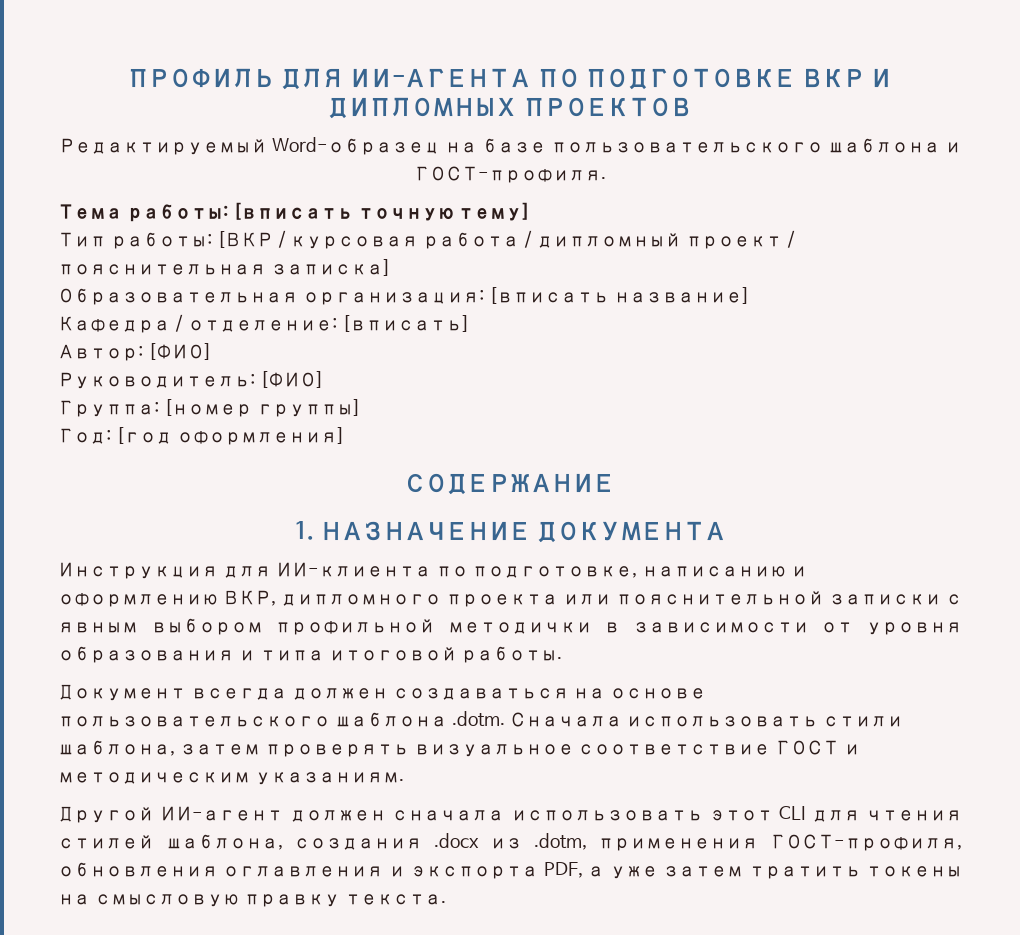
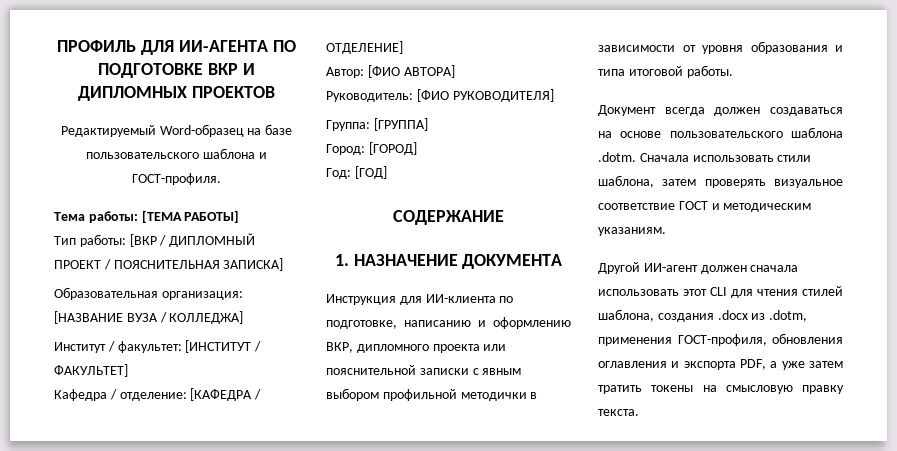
[232,202,531,221] [вписать точную тему] -> [141,210,240,223] [ТЕМА РАБОТЫ]
[290,230,795,249] [58,259,391,276] [58,287,750,305] курсовая работа / дипломный проект / пояснительная записка] // Образовательная организация: [вписать название] -> [169,233,256,247] [54,258,284,271] [54,287,243,300] [54,311,244,324] [54,340,262,353] [54,364,128,377] ДИПЛОМНЫЙ ПРОЕКТ / ПОЯСНИТЕЛЬНАЯ ЗАПИСКА] // Образовательная организация: [НАЗВАНИЕ ВУЗА / КОЛЛЕДЖА] // Институт / факультет: [ИНСТИТУТ / ФАКУЛЬТЕТ]
[341,315,470,332] [вписать] -> [190,388,262,401] [326,41,403,54] [КАФЕДРА / ОТДЕЛЕНИЕ]
[147,343,212,360] [ФИО] -> [367,65,455,78] [ФИО АВТОРА]
[259,371,324,388] [ФИО] -> [416,89,554,102] [ФИО РУКОВОДИТЕЛЯ]
[163,399,361,417] [номер группы] -> [373,118,428,131] [326,142,417,155] [ГРУППА] // Город: [ГОРОД]
[115,427,345,445] [год оформления] -> [354,166,387,179] [ГОД]

